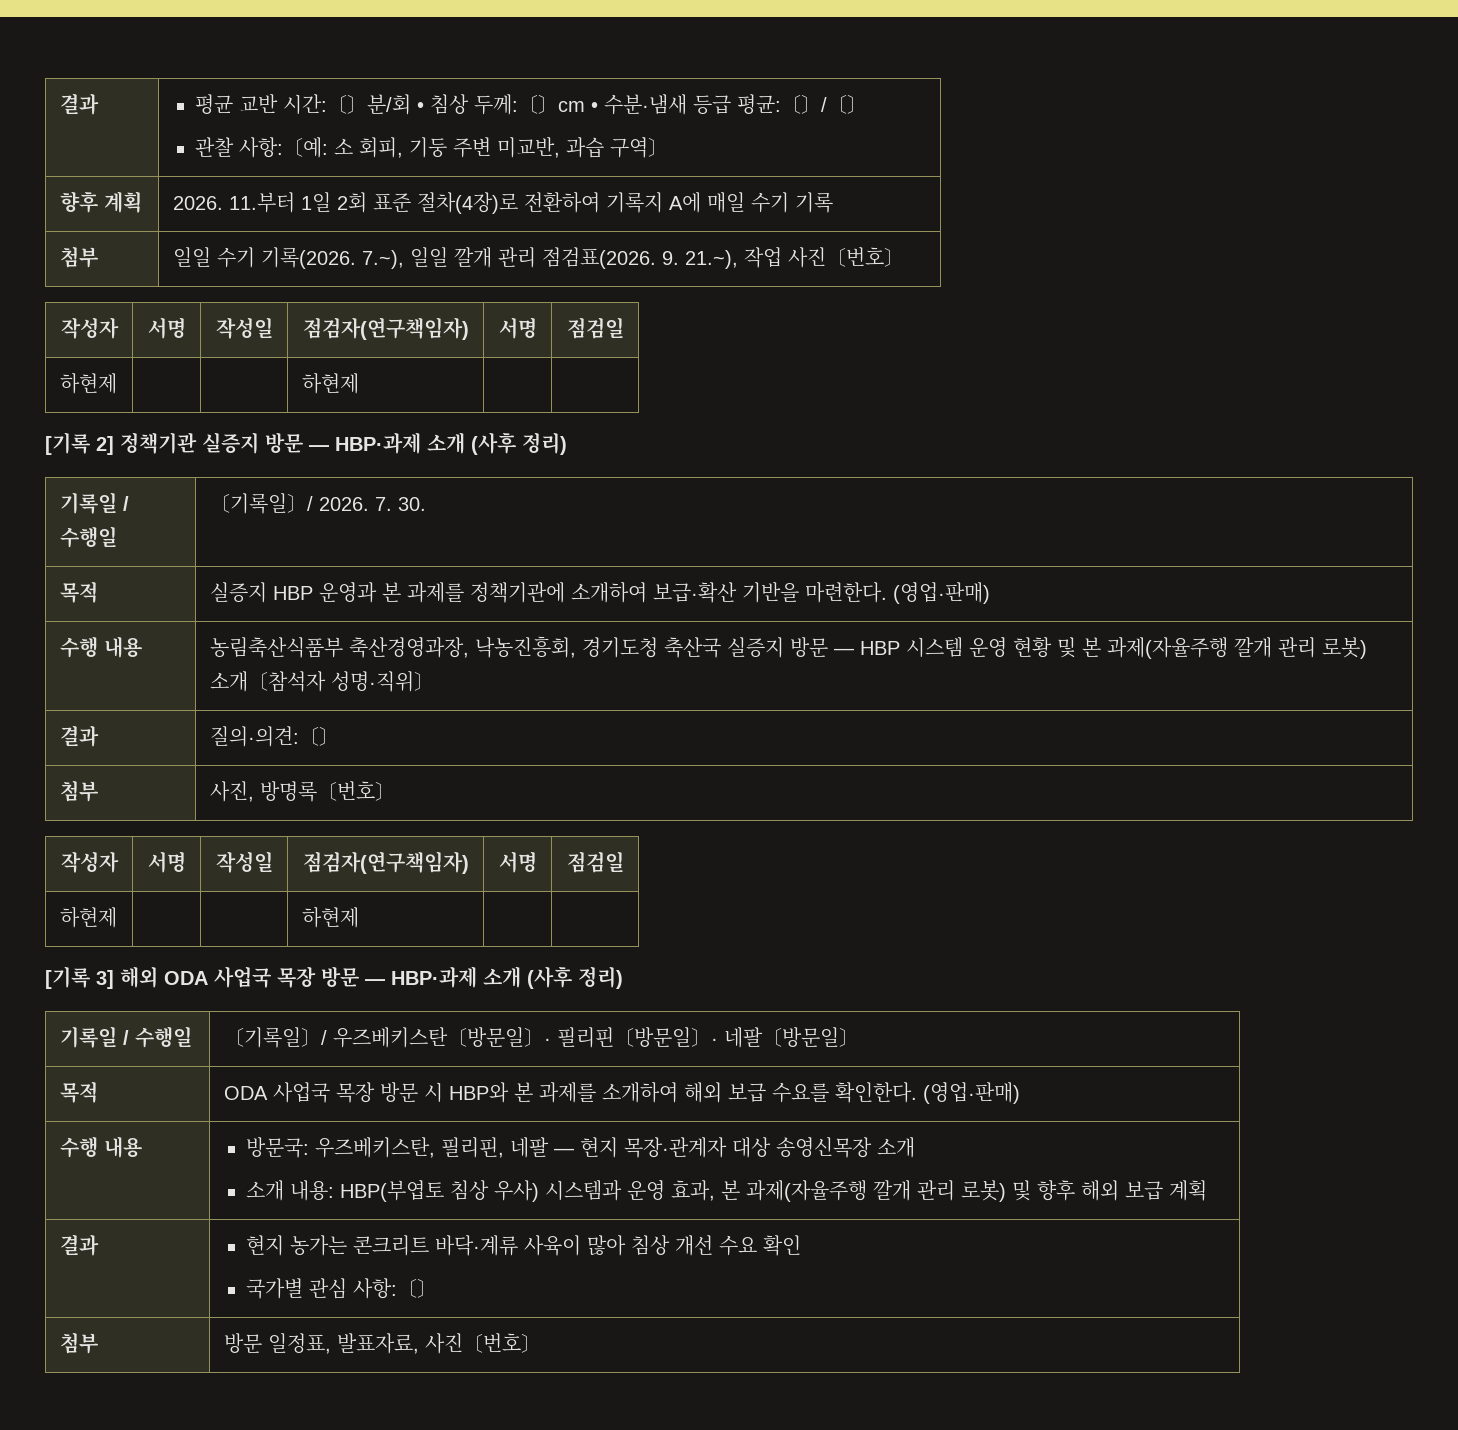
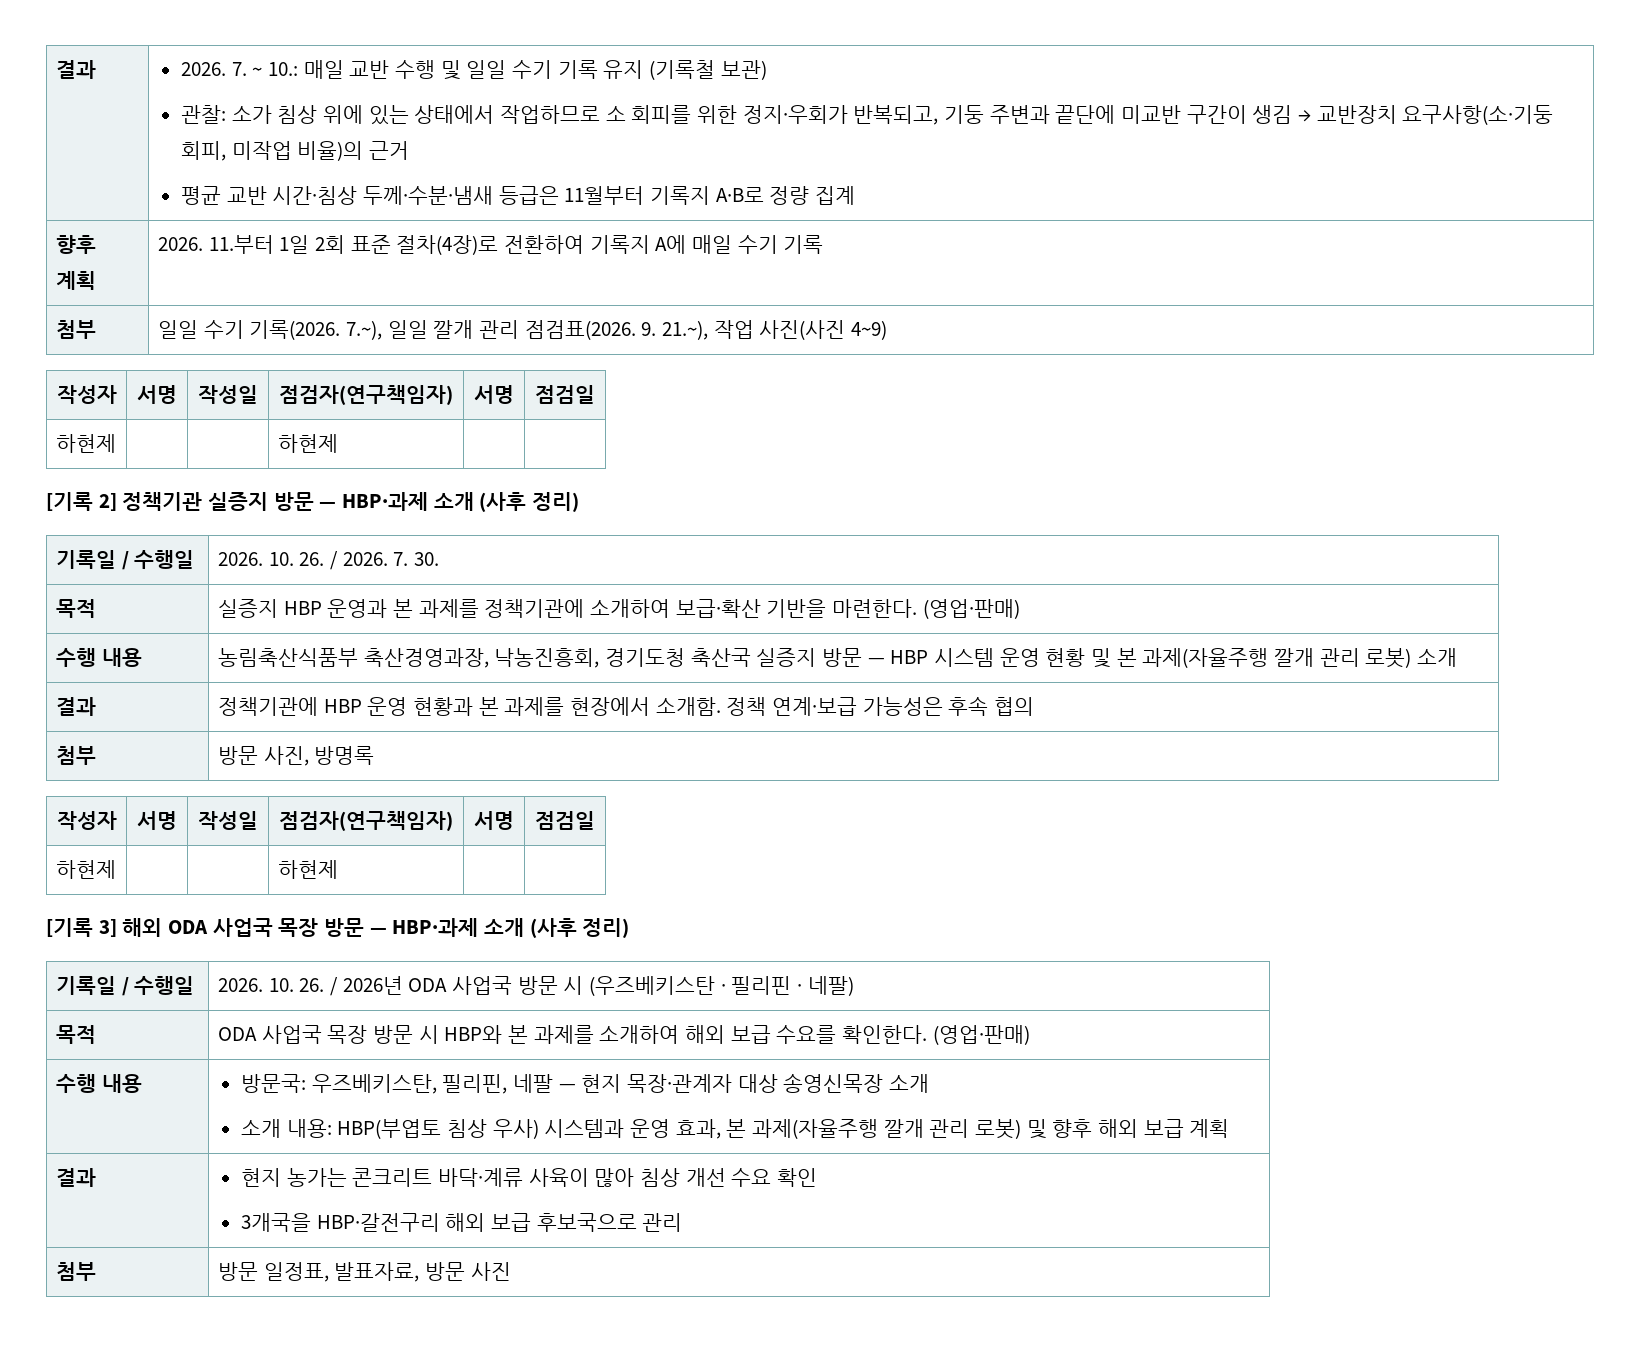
[59,93,99,115] [194,94,867,115] [194,137,668,158] 결과 | 평균 교반 시간:〔〕분/회 • 침상 두께:〔〕cm • 수분·냄새 등급 평균:〔〕/〔〕 // 관찰 사항:〔예: 소 회피, 기둥 주변 미교반, 과습 구역〕 -> [55,60,96,79] [181,60,767,80] [181,105,1554,125] [181,141,410,161] [181,186,856,205] 결과 | 2026. 7. ~ 10.: 매일 교반 수행 및 일일 수기 기록 유지 (기록철 보관) // 관찰: 소가 침상 위에 있는 상태에서 작업하므로 소 회피를 위한 정지·우회가 반복되고, 기둥 주변과 끝단에 미교반 구간이 생김 → 교반장치 요구사항(소·기둥 회피, 미작업 비율)의 근거 // 평균 교반 시간·침상 두께·수분·냄새 등급은 11월부터 기록지 A·B로 정량 집계
[787,247,904,268] 사진〔번호〕 -> [759,320,888,340] 사진(사진 4~9)
[209,493,307,514] 〔기록일〕 -> [217,552,325,566] 2026. 10. 26.
[247,671,434,692] [59,725,99,747] [209,726,339,747] [59,780,98,802] 〔참석자 성명·직위〕 // 결과 | 질의·의견:〔〕 // 첨부 | -> [55,697,96,716] [217,696,1035,716] [55,746,96,765] [217,746,258,765] // 결과 | 정책기관에 HBP 운영 현황과 본 과제를 현장에서 소개함. 정책 연계·보급 가능성은 후속 협의 // 첨부 | 방문
[316,781,395,801] 〔번호〕 -> (375, 755) none
[223,1027,859,1048] 〔기록일〕/ 우즈베키스탄〔방문일〕· 필리핀〔방문일〕· 네팔〔방문일〕 -> [217,976,854,996] 2026. 10. 26. / 2026년 ODA 사업국 방문 시 (우즈베키스탄 · 필리핀 · 네팔)
[245,1278,437,1299] 국가별 관심 사항:〔〕 -> [241,1213,683,1232] 3개국을 HBP·갈전구리 해외 보급 후보국으로 관리
[424,1333,541,1354] 사진〔번호〕 -> [424,1262,511,1281] 방문 사진

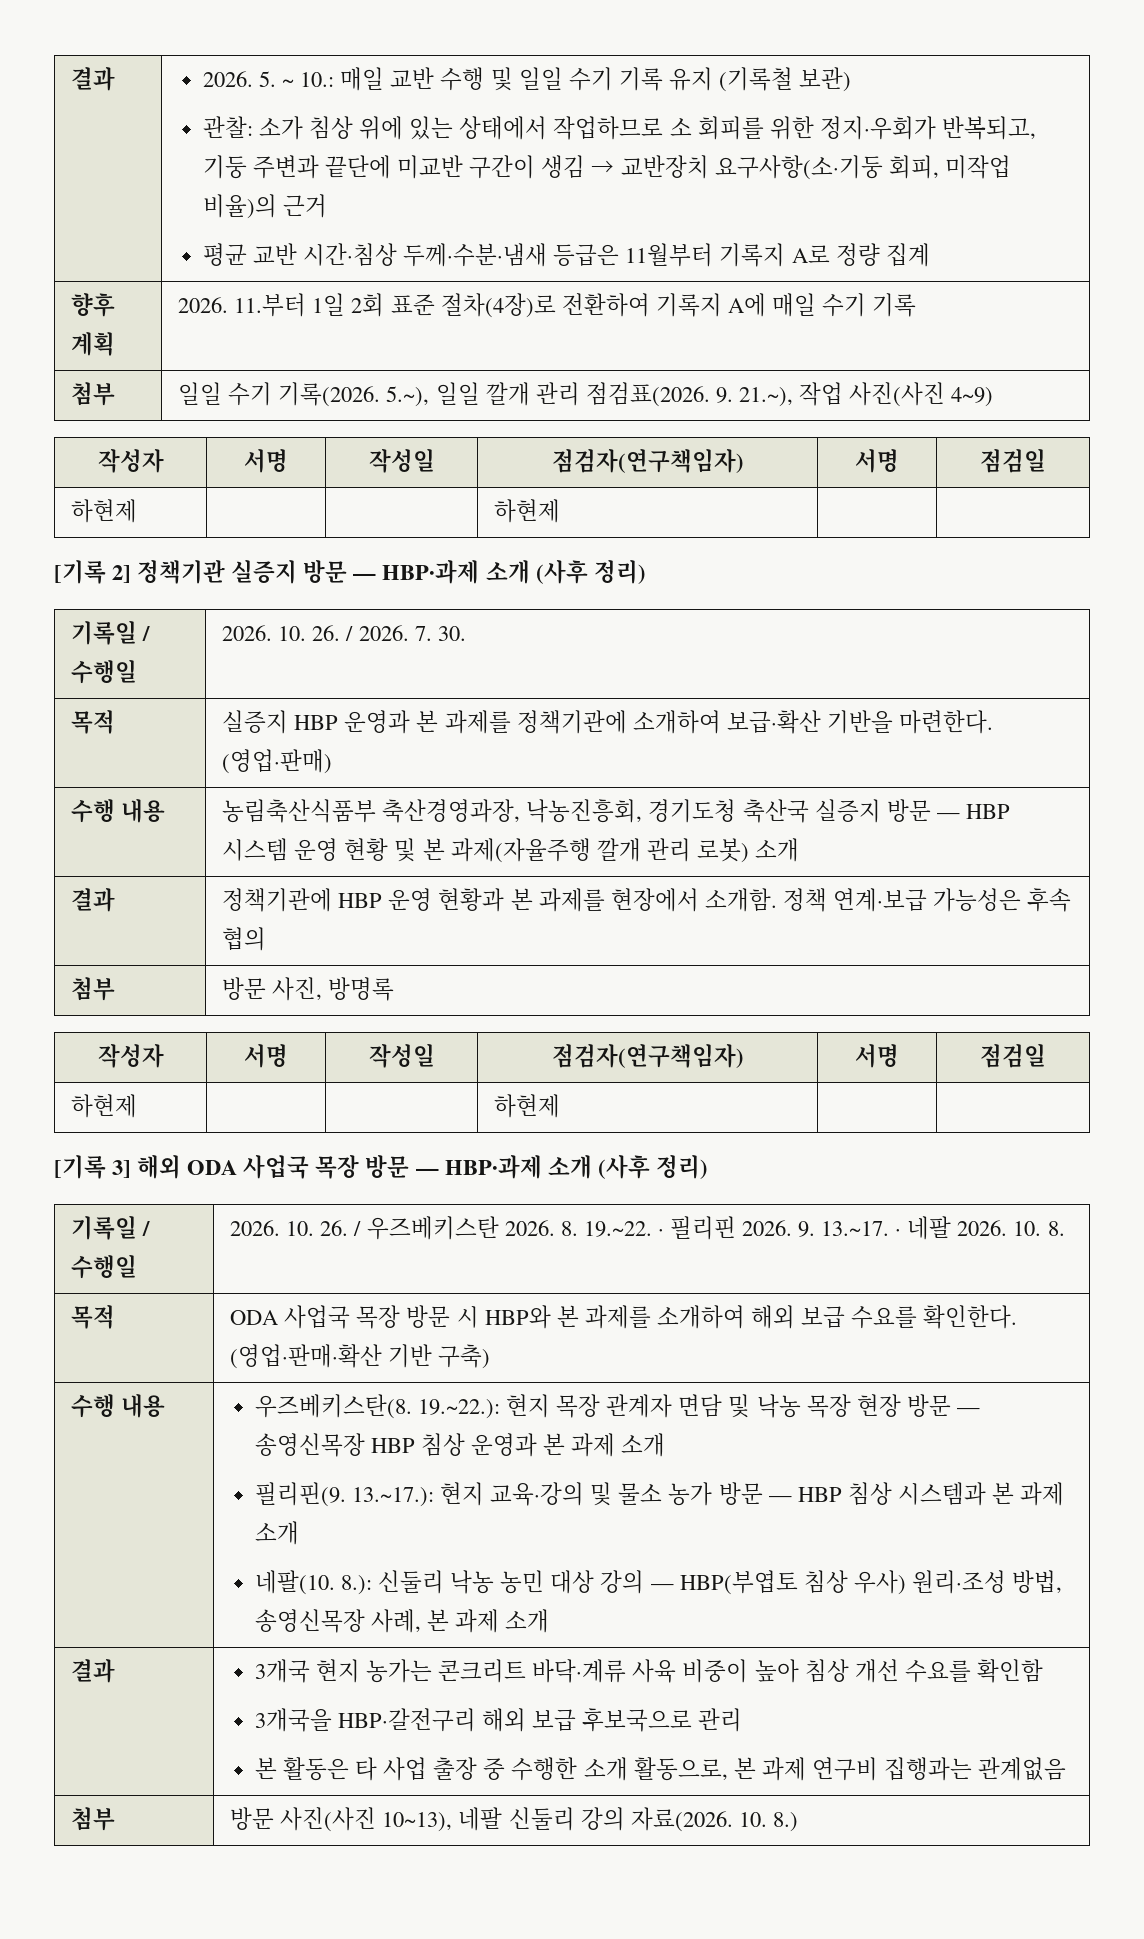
[231,62,247,76] 7. -> [259,71,277,87] 5.
[715,187,764,202] A·B로 -> [791,245,830,263] A로
[345,320,382,340] 7.~), -> [386,386,430,407] 5.~),
[342,976,854,996] 2026년 ODA 사업국 방문 시 (우즈베키스탄 · 필리핀 · 네팔) -> [366,1216,1065,1240] 우즈베키스탄 2026. 8. 19.~22. · 필리핀 2026. 9. 13.~17. · 네팔 2026. 10. 8.
[932,1025,1030,1045] [55,1074,142,1093] [241,1073,930,1094] [241,1119,1230,1139] [55,1168,96,1187] (영업·판매) // 수행 내용 | 방문국: 우즈베키스탄, 필리핀, 네팔 — 현지 목장·관계자 대상 송영신목장 소개 // 소개 내용: HBP(부엽토 침상 우사) 시스템과 운영 효과, 본 과제(자율주행 깔개 관리 로봇) 및 향후 해외 보급 계획 // 결과 | -> [230,1344,491,1369] [71,1394,166,1418] [255,1394,980,1419] [255,1433,666,1457] [255,1482,1064,1507] [255,1521,300,1545] [255,1570,1062,1595] [255,1609,550,1633] [71,1659,116,1683] [255,1659,311,1683] (영업·판매·확산 기반 구축) // 수행 내용 | 우즈베키스탄(8. 19.~22.): 현지 목장 관계자 면담 및 낙농 목장 현장 방문 — 송영신목장 HBP 침상 운영과 본 과제 소개 // 필리핀(9. 13.~17.): 현지 교육·강의 및 물소 농가 방문 — HBP 침상 시스템과 본 과제 소개 // 네팔(10. 8.): 신둘리 낙농 농민 대상 강의 — HBP(부엽토 침상 우사) 원리·조성 방법, 송영신목장 사례, 본 과제 소개 // 결과 | 3개국
[528,1168,818,1187] 사육이 많아 침상 개선 수요 확인 -> [632,1659,1043,1683] 사육 비중이 높아 침상 개선 수요를 확인함
[55,1262,96,1281] [217,1262,511,1282] // 첨부 | 방문 일정표, 발표자료, 방문 사진 -> [255,1757,1066,1781] [71,1807,116,1831] [230,1807,798,1832] // 본 활동은 타 사업 출장 중 수행한 소개 활동으로, 본 과제 연구비 집행과는 관계없음 // 첨부 | 방문 사진(사진 10~13), 네팔 신둘리 강의 자료(2026. 10. 8.)

